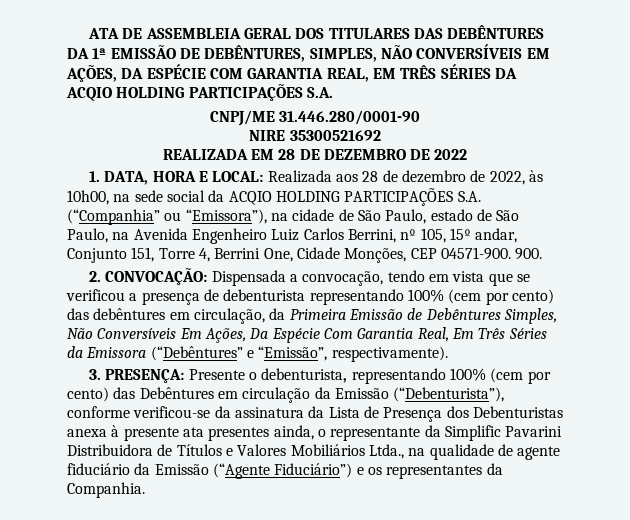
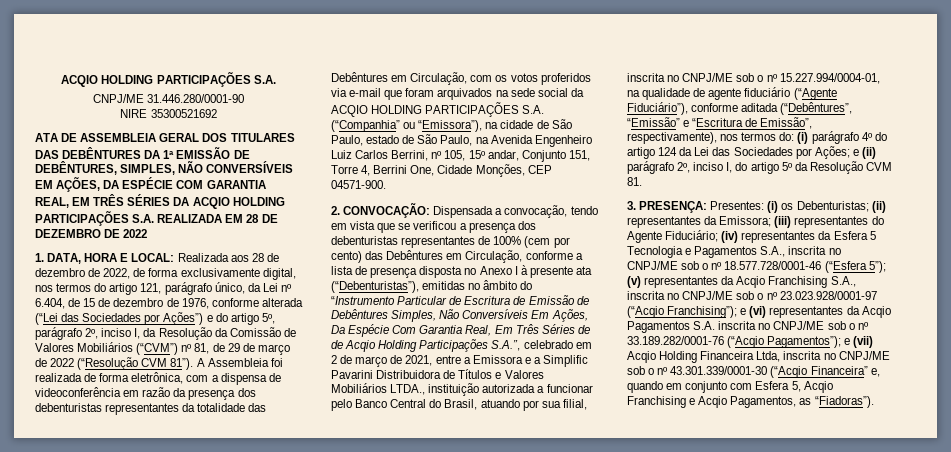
(88, 33) none -> [61,72,276,87] [92,94,245,103] [120,109,217,118] ACQIO HOLDING PARTICIPAÇÕES S.A. // CNPJ/ME 31.446.280/0001-90 // NIRE 35300521692 //
[209,110,421,126] [249,130,381,141] // CNPJ/ME 31.446.280/0001-90 // NIRE 35300521692 // -> (155, 218) none
[528,170,543,182] [67,190,109,205] às 10h00, -> [133,268,296,280] [35,282,292,295] [35,298,303,309] [35,312,275,325] [35,327,296,340] [35,342,290,355] [35,357,283,370] [35,372,281,385] [35,387,256,400] [35,403,267,415] [331,72,591,85] [331,88,493,100] de forma exclusivamente digital, nos termos do artigo 121, parágrafo único, da Lei nº 6.404, de 15 de dezembro de 1976, conforme alterada (“Lei das Sociedades por Ações”) e do artigo 5º, parágrafo 2º, inciso I, da Resolução da Comissão de Valores Mobiliários (“CVM”) nº 81, de 29 de março de 2022 (“Resolução CVM 81”). A Assembleia foi realizada de forma eletrônica, com a dispensa de videoconferência em razão da presença dos debenturistas representantes da totalidade das Debêntures em Circulação, com os votos proferidos via e-mail que foram arquivados
[515,248,543,260] 900. -> (386, 184) none
[203,289,554,305] [67,308,346,324] de debenturista representando 100% (cem por cento) das debêntures em circulação, da Primeira -> [517,221,536,230] [331,236,570,248] [331,250,583,263] [331,265,592,278] [331,280,533,293] [331,296,526,305] dos debenturistas representantes de 100% (cem por cento) das Debêntures em Circulação, conforme a lista de presença disposta no Anexo I à presente ata (“Debenturistas”), emitidas no âmbito do “Instrumento Particular de Escritura de
[67,346,448,362] [89,368,551,384] [67,387,505,403] [67,406,563,422] [67,425,441,441] da Emissora (“Debêntures” e “Emissão”, respectivamente). // 3. PRESENÇA: Presente o debenturista, representando 100% (cem por cento) das Debêntures em circulação da Emissão (“Debenturista”), conforme verificou-se da assinatura da Lista de Presença dos Debenturistas anexa à presente ata presentes ainda, o representante da -> [577,325,590,334] [331,339,592,352] [331,355,541,367] de de Acqio Holding Participações S.A.”, celebrado em 2 de março de 2021, entre a Emissora e a
[368,444,404,459] Ltda., -> [390,383,593,396] [331,399,587,411] [627,73,880,84] LTDA., instituição autorizada a funcionar pelo Banco Central do Brasil, atuando por sua filial, inscrita no CNPJ/ME sob o nº 15.227.994/0004-01,
[134,463,503,479] [67,482,145,498] da Emissão (“Agente Fiduciário”) e os representantes da Companhia. -> [793,88,837,100] [627,102,853,115] [627,117,813,129] [627,131,887,144] [627,146,876,159] [627,161,892,174] [627,177,642,186] [627,201,886,213] [627,216,884,228] [627,230,876,243] [627,246,841,258] [627,261,886,273] [627,276,856,288] [627,291,877,300] [627,306,891,318] [627,321,869,333] [627,336,874,348] [627,351,890,363] [627,366,880,378] [627,381,833,393] [627,396,874,408] (“Agente Fiduciário”), conforme aditada (“Debêntures”, “Emissão” e “Escritura de Emissão”, respectivamente), nos termos do: (i) parágrafo 4º do artigo 124 da Lei das Sociedades por Ações; e (ii) parágrafo 2º, inciso I, do artigo 5º da Resolução CVM 81. // 3. PRESENÇA: Presentes: (i) os Debenturistas; (ii) representantes da Emissora; (iii) representantes do Agente Fiduciário; (iv) representantes da Esfera 5 Tecnologia e Pagamentos S.A., inscrita no CNPJ/ME sob o nº 18.577.728/0001-46 (“Esfera 5”); (v) representantes da Acqio Franchising S.A., inscrita no CNPJ/ME sob o nº 23.023.928/0001-97 (“Acqio Franchising”); e (vi) representantes da Acqio Pagamentos S.A. inscrita no CNPJ/ME sob o nº 33.189.282/0001-76 (“Acqio Pagamentos”); e (vii) Acqio Holding Financeira Ltda, inscrita no CNPJ/ME sob o nº 43.301.339/0001-30 (“Acqio Financeira” e, quando em conjunto com Esfera 5, Acqio Franchising e Acqio Pagamentos, as “Fiadoras”).

